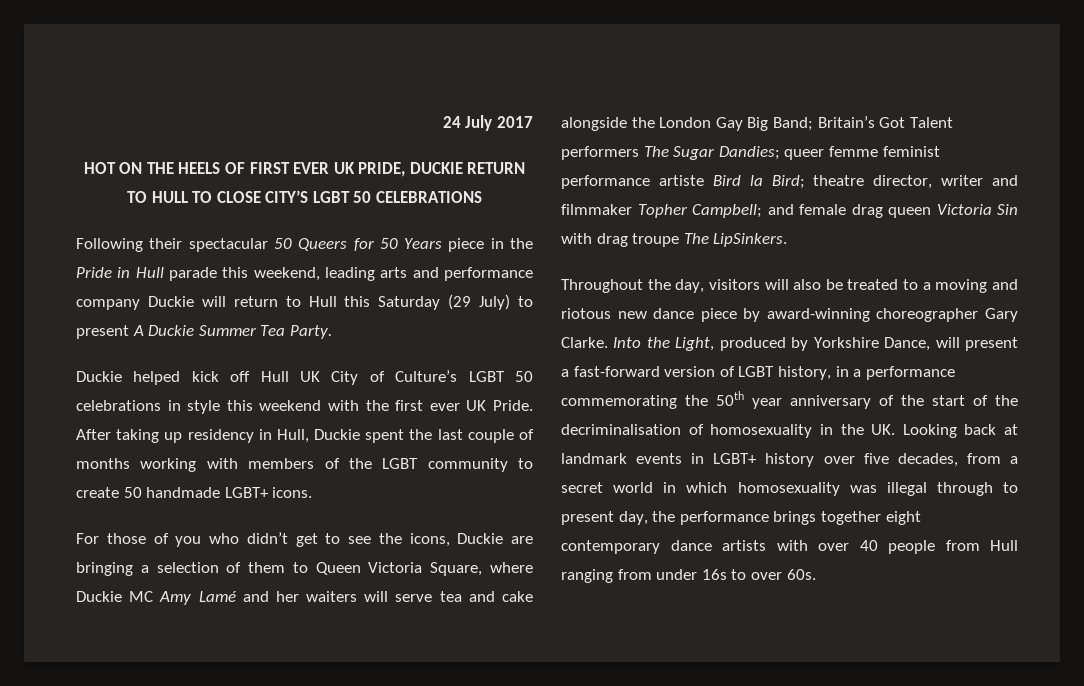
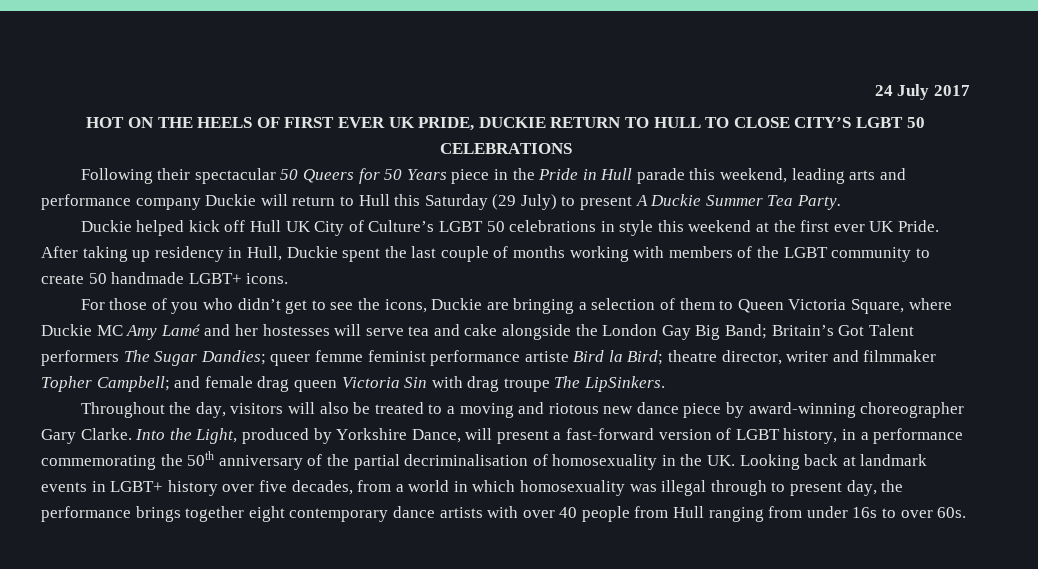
[328,400,359,411] with -> [756,222,770,232] at
[306,591,358,602] waiters -> [262,324,330,336] hostesses
[752,398,782,409] year -> (215, 458) none
[932,395,1018,406] start of the -> [353,454,400,470] partial
[561,482,603,493] secret -> (404, 488) none

